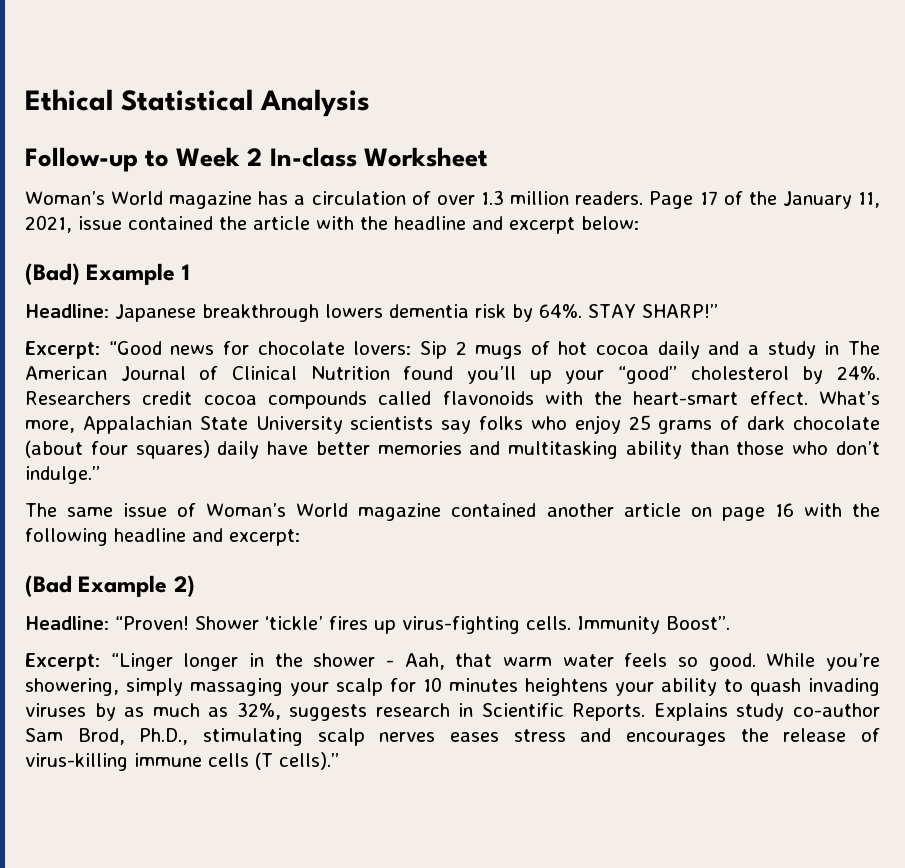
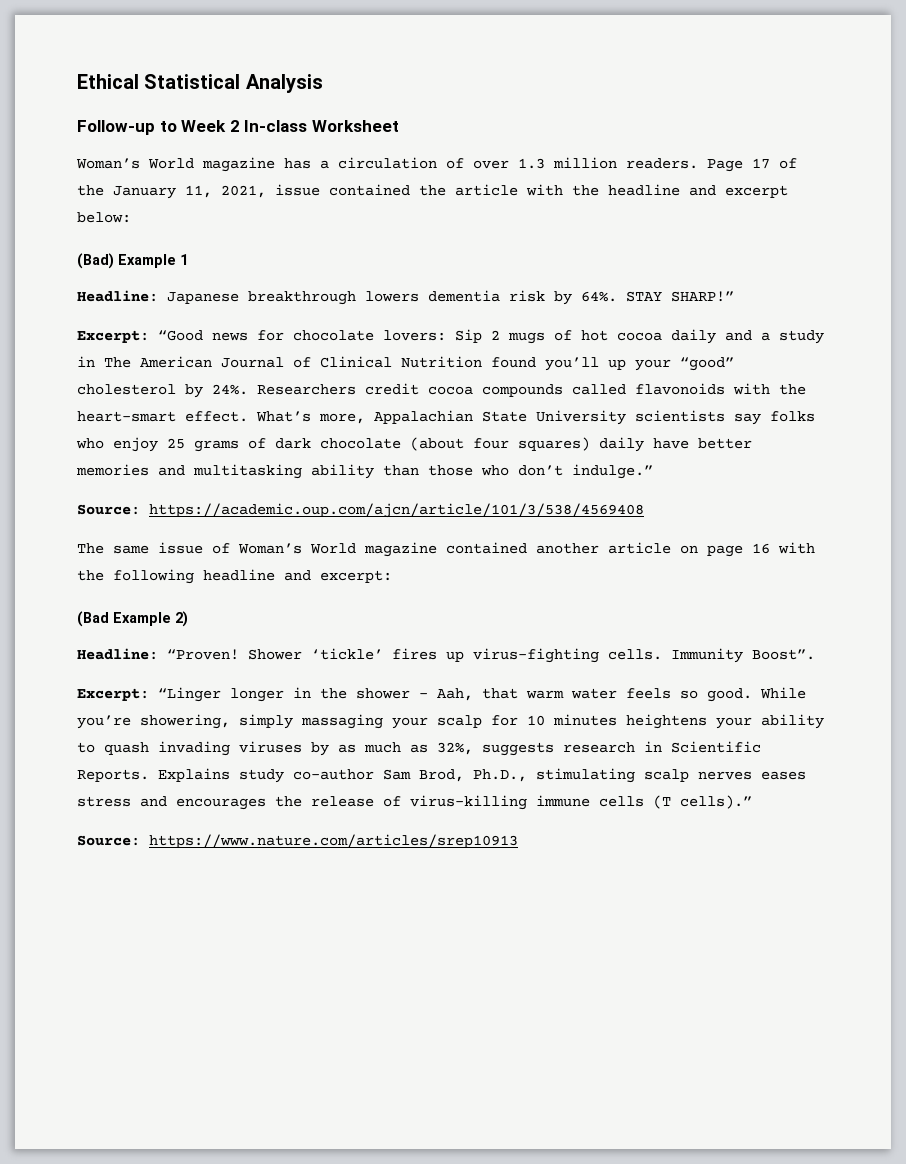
(100, 475) none -> [77,503,644,518] // Source: https://academic.oup.com/ajcn/article/101/3/538/4569408
(339, 761) none -> [77,834,518,848] // Source: https://www.nature.com/articles/srep10913

